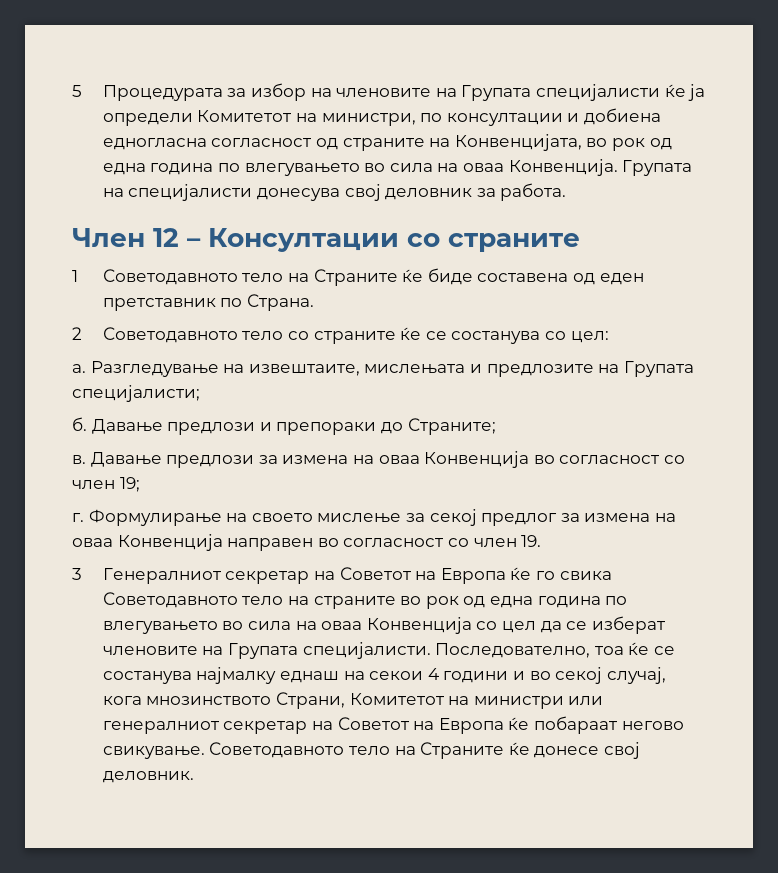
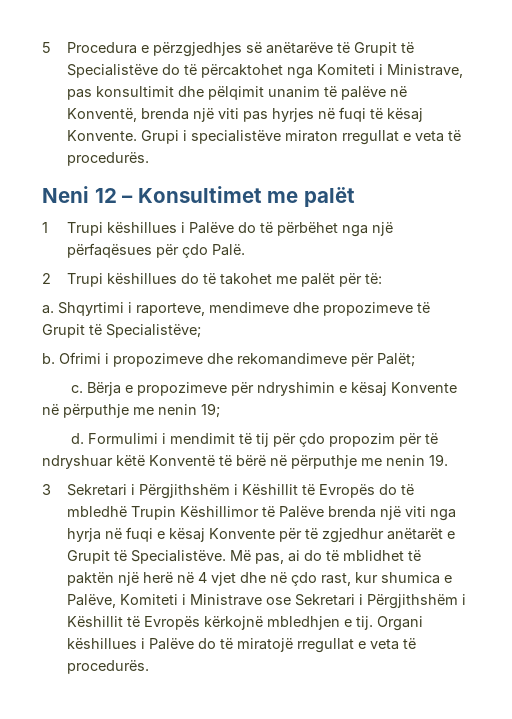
[102,83,706,101] [102,108,661,126] [102,134,672,151] [102,159,693,176] [102,183,567,201] [72,228,580,252] [72,268,644,286] [102,294,314,311] [72,327,609,344] [72,361,694,377] [72,385,200,402] [72,417,496,435] [72,451,685,468] [72,477,140,492] [72,509,676,526] [72,534,542,551] [72,567,612,584] [102,592,628,609] [102,616,665,634] [102,642,675,659] [102,667,666,684] [102,692,604,709] [102,716,684,734] [102,742,640,759] [102,771,194,783] Процедурата за избор на членовите на Групата специјалисти ќе ја определи Комитетот на министри, по консултации и добиена едногласна согласност од страните на Конвенцијата, во рок од една година по влегувањето во сила на оваа Конвенција. Групата на специјалисти донесува свој деловник за работа. // Член 12 – Консултации со страните // 1 Советодавното тело на Страните ќе биде составена од еден претставник по Страна. // 2 Советодавното тело со страните ќе се состанува со цел: // а. Разгледување на извештаите, мислењата и предлозите на Групата специјалисти; // б. Давање предлози и препораки до Страните; // в. Давање предлози за измена на оваа Конвенција во согласност со член 19; // г. Формулирање на своето мислење за секој предлог за измена на оваа Конвенција направен во согласност со член 19. // 3 Генералниот секретар на Советот на Европа ќе го свика Советодавното тело на страните во рок од една година по влегувањето во сила на оваа Конвенција со цел да се изберат членовите на Групата специјалисти. Последователно, тоа ќе се состанува најмалку еднаш на секои 4 години и во секој случај, кога мнозинството Страни, Комитетот на министри или генералниот секретар на Советот на Европа ќе побараат негово свикување. Советодавното тело на Страните ќе донесе свој деловник. -> [66,42,414,57] [66,64,463,79] [66,86,407,100] [66,107,423,122] [66,130,461,145] [66,152,149,166] [42,186,355,207] [42,222,393,237] [66,243,245,258] [42,273,382,287] [42,302,430,316] [42,324,201,338] [42,352,415,367] [71,382,458,396] [42,403,220,418] [71,433,439,447] [42,454,448,469] [42,484,414,499] [66,506,456,521] [66,527,455,543] [66,550,421,564] [66,572,452,586] [66,594,466,609] [66,616,423,631] [66,638,416,653] [66,660,149,674] Procedura e përzgjedhjes së anëtarëve të Grupit të Specialistëve do të përcaktohet nga Komiteti i Ministrave, pas konsultimit dhe pëlqimit unanim të palëve në Konventë, brenda një viti pas hyrjes në fuqi të kësaj Konvente. Grupi i specialistëve miraton rregullat e veta të procedurës. // Neni 12 – Konsultimet me palët // 1 Trupi këshillues i Palëve do të përbëhet nga një përfaqësues për çdo Palë. // 2 Trupi këshillues do të takohet me palët për të: // a. Shqyrtimi i raporteve, mendimeve dhe propozimeve të Grupit të Specialistëve; // b. Ofrimi i propozimeve dhe rekomandimeve për Palët; // c. Bërja e propozimeve për ndryshimin e kësaj Konvente në përputhje me nenin 19; // d. Formulimi i mendimit të tij për çdo propozim për të ndryshuar këtë Konventë të bërë në përputhje me nenin 19. // 3 Sekretari i Përgjithshëm i Këshillit të Evropës do të mbledhë Trupin Këshillimor të Palëve brenda një viti nga hyrja në fuqi e kësaj Konvente për të zgjedhur anëtarët e Grupit të Specialistëve. Më pas, ai do të mblidhet të paktën një herë në 4 vjet dhe në çdo rast, kur shumica e Palëve, Komiteti i Ministrave ose Sekretari i Përgjithshëm i Këshillit të Evropës kërkojnë mbledhjen e tij. Organi këshillues i Palëve do të miratojë rregullat e veta të procedurës.

